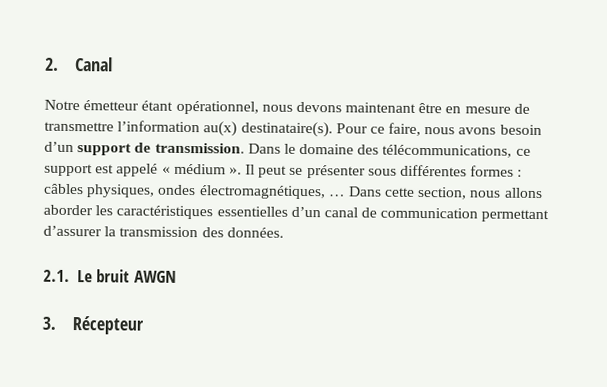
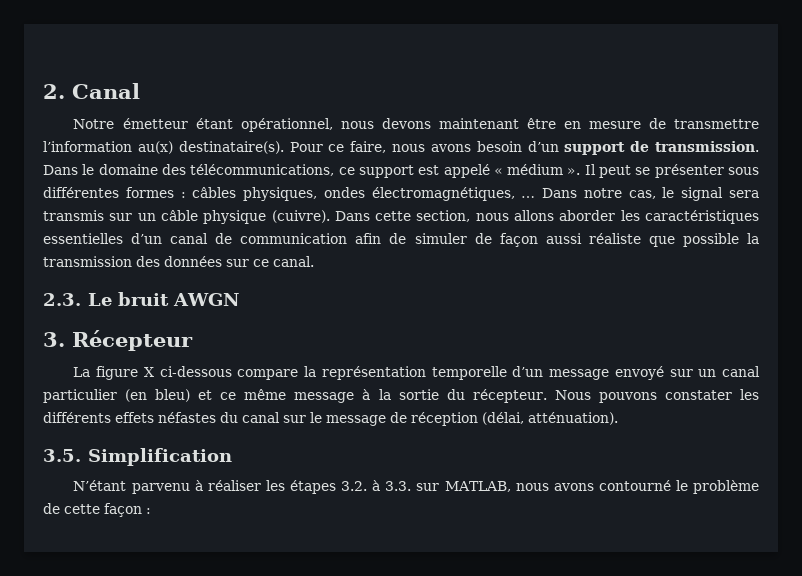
(382, 191) none -> [583,187,759,201] [43,210,370,224] notre cas, le signal sera transmis sur un câble physique (cuivre). Dans
[481,209,550,223] [43,225,284,238] [43,269,70,282] permettant d’assurer la transmission des données. // 2.1. -> [355,233,759,247] [43,256,314,267] [43,293,81,306] afin de simuler de façon aussi réaliste que possible la transmission des données sur ce canal. // 2.3.
(145, 325) none -> [73,366,760,380] [43,389,759,403] [43,412,618,426] [43,448,232,466] [73,480,759,494] [43,503,151,517] // La figure X ci-dessous compare la représentation temporelle d’un message envoyé sur un canal particulier (en bleu) et ce même message à la sortie du récepteur. Nous pouvons constater les différents effets néfastes du canal sur le message de réception (délai, atténuation). // 3.5. Simplification // N’étant parvenu à réaliser les étapes 3.2. à 3.3. sur MATLAB, nous avons contourné le problème de cette façon :

